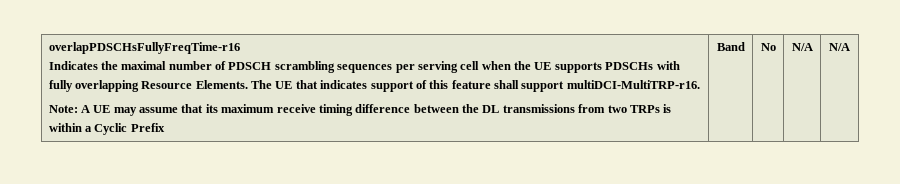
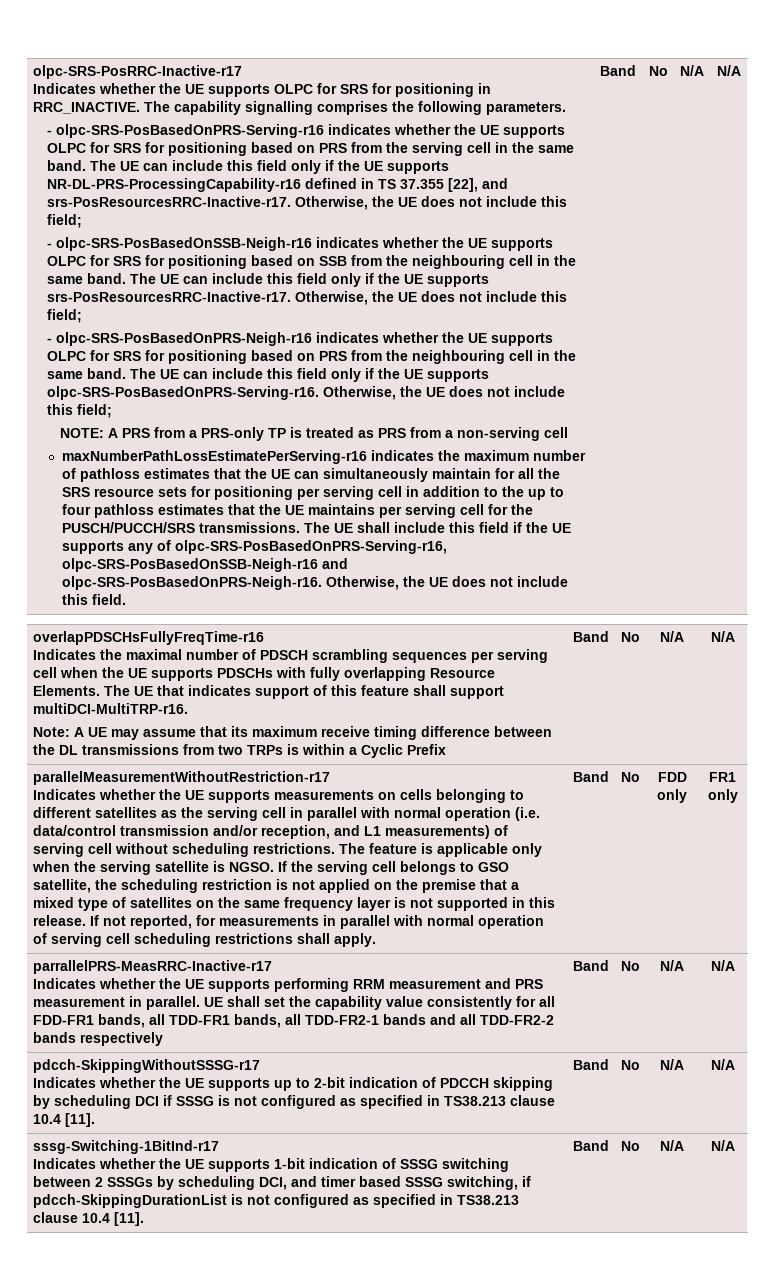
(48, 48) none -> [32,65,242,79] [32,83,491,97] [32,101,566,115] [46,124,565,138] [46,142,574,156] [46,160,449,174] [46,178,508,192] [46,196,567,210] [46,214,82,228] [46,237,553,251] [46,255,576,269] [46,273,489,287] [46,291,567,305] [46,309,82,323] [46,332,553,346] [46,350,576,364] [46,368,489,382] [46,386,565,400] [46,404,112,418] [60,427,569,441] [62,450,587,464] [62,468,561,482] [62,486,565,500] [62,504,534,518] [62,522,572,533] [62,540,448,554] [62,558,349,572] [62,576,569,590] [62,594,127,605] [600,65,636,76] [648,66,668,76] [680,65,704,76] [717,65,741,76] olpc-SRS-PosRRC-Inactive-r17 // Indicates whether the UE supports OLPC for SRS for positioning in RRC_INACTIVE. The capability signalling comprises the following parameters. // - olpc-SRS-PosBasedOnPRS-Serving-r16 indicates whether the UE supports OLPC for SRS for positioning based on PRS from the serving cell in the same band. The UE can include this field only if the UE supports NR-DL-PRS-ProcessingCapability-r16 defined in TS 37.355 [22], and srs-PosResourcesRRC-Inactive-r17. Otherwise, the UE does not include this field; // - olpc-SRS-PosBasedOnSSB-Neigh-r16 indicates whether the UE supports OLPC for SRS for positioning based on SSB from the neighbouring cell in the same band. The UE can include this field only if the UE supports srs-PosResourcesRRC-Inactive-r17. Otherwise, the UE does not include this field; // - olpc-SRS-PosBasedOnPRS-Neigh-r16 indicates whether the UE supports OLPC for SRS for positioning based on PRS from the neighbouring cell in the same band. The UE can include this field only if the UE supports olpc-SRS-PosBasedOnPRS-Serving-r16. Otherwise, the UE does not include this field; // NOTE: A PRS from a PRS-only TP is treated as PRS from a non-serving cell // maxNumberPathLossEstimatePerServing-r16 indicates the maximum number of pathloss estimates that the UE can simultaneously maintain for all the SRS resource sets for positioning per serving cell in addition to the up to four pathloss estimates that the UE maintains per serving cell for the PUSCH/PUCCH/SRS transmissions. The UE shall include this field if the UE supports any of olpc-SRS-PosBasedOnPRS-Serving-r16, olpc-SRS-PosBasedOnSSB-Neigh-r16 and olpc-SRS-PosBasedOnPRS-Neigh-r16. Otherwise, the UE does not include this field. | Band | No | N/A | N/A //
(850, 47) none -> [32,771,330,785] [32,789,524,803] [32,807,540,821] [32,825,508,839] [32,843,542,857] [31,861,509,875] [32,879,519,893] [32,897,555,911] [32,915,544,929] [32,933,376,947] [572,771,609,782] [621,772,640,782] [657,772,687,782] [657,789,687,803] [709,772,736,782] [707,789,738,803] [32,960,272,974] [32,978,543,992] [32,996,555,1010] [32,1014,554,1028] [32,1032,163,1046] [572,960,609,971] [621,961,640,971] [660,960,684,971] [710,960,735,971] [32,1059,260,1073] [32,1077,553,1091] [32,1095,555,1109] [32,1113,95,1127] [572,1059,609,1070] [621,1060,640,1070] [660,1059,684,1070] [710,1059,735,1070] [32,1140,219,1154] [32,1158,509,1172] [32,1176,531,1190] [32,1194,519,1208] [32,1212,144,1226] [572,1140,609,1151] [621,1141,640,1151] [660,1140,684,1151] [710,1140,735,1151] // parallelMeasurementWithoutRestriction-r17 // Indicates whether the UE supports measurements on cells belonging to different satellites as the serving cell in parallel with normal operation (i.e. data/control transmission and/or reception, and L1 measurements) of serving cell without scheduling restrictions. The feature is applicable only when the serving satellite is NGSO. If the serving cell belongs to GSO satellite, the scheduling restriction is not applied on the premise that a mixed type of satellites on the same frequency layer is not supported in this release. If not reported, for measurements in parallel with normal operation of serving cell scheduling restrictions shall apply. | Band | No | FDD only | FR1 only // parrallelPRS-MeasRRC-Inactive-r17 // Indicates whether the UE supports performing RRM measurement and PRS measurement in parallel. UE shall set the capability value consistently for all FDD-FR1 bands, all TDD-FR1 bands, all TDD-FR2-1 bands and all TDD-FR2-2 bands respectively | Band | No | N/A | N/A // pdcch-SkippingWithoutSSSG-r17 // Indicates whether the UE supports up to 2-bit indication of PDCCH skipping by scheduling DCI if SSSG is not configured as specified in TS38.213 clause 10.4 [11]. | Band | No | N/A | N/A // sssg-Switching-1BitInd-r17 // Indicates whether the UE supports 1-bit indication of SSSG switching between 2 SSSGs by scheduling DCI, and timer based SSSG switching, if pdcch-SkippingDurationList is not configured as specified in TS38.213 clause 10.4 [11]. | Band | No | N/A | N/A

